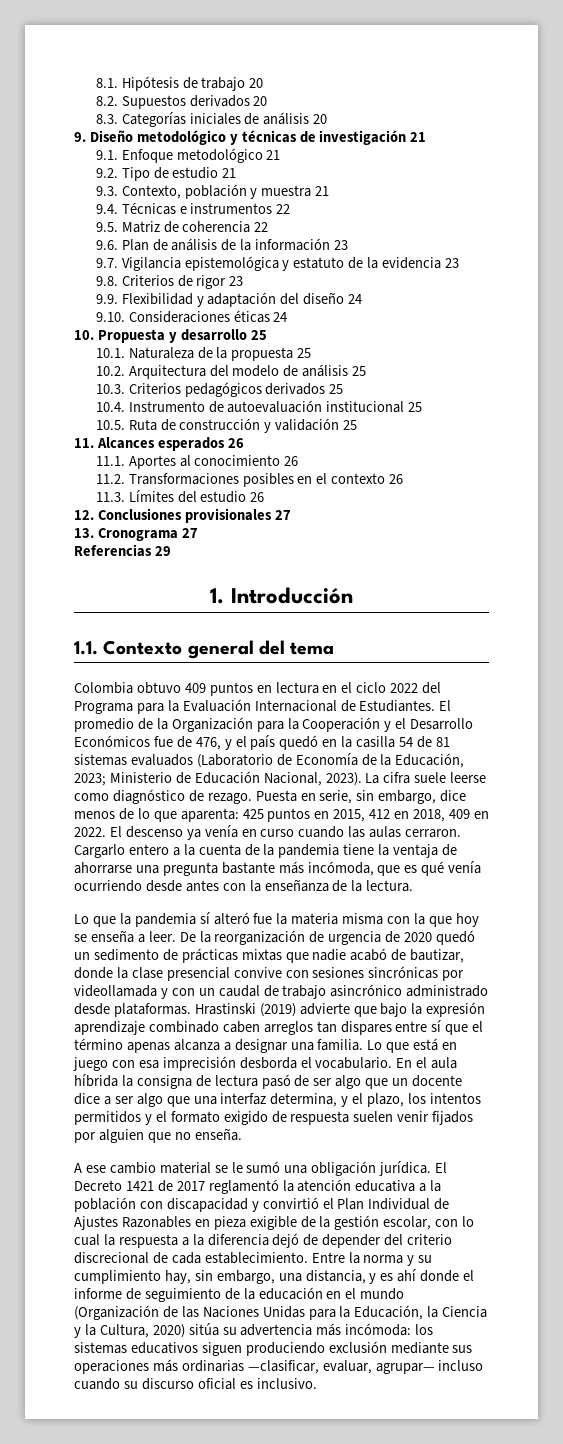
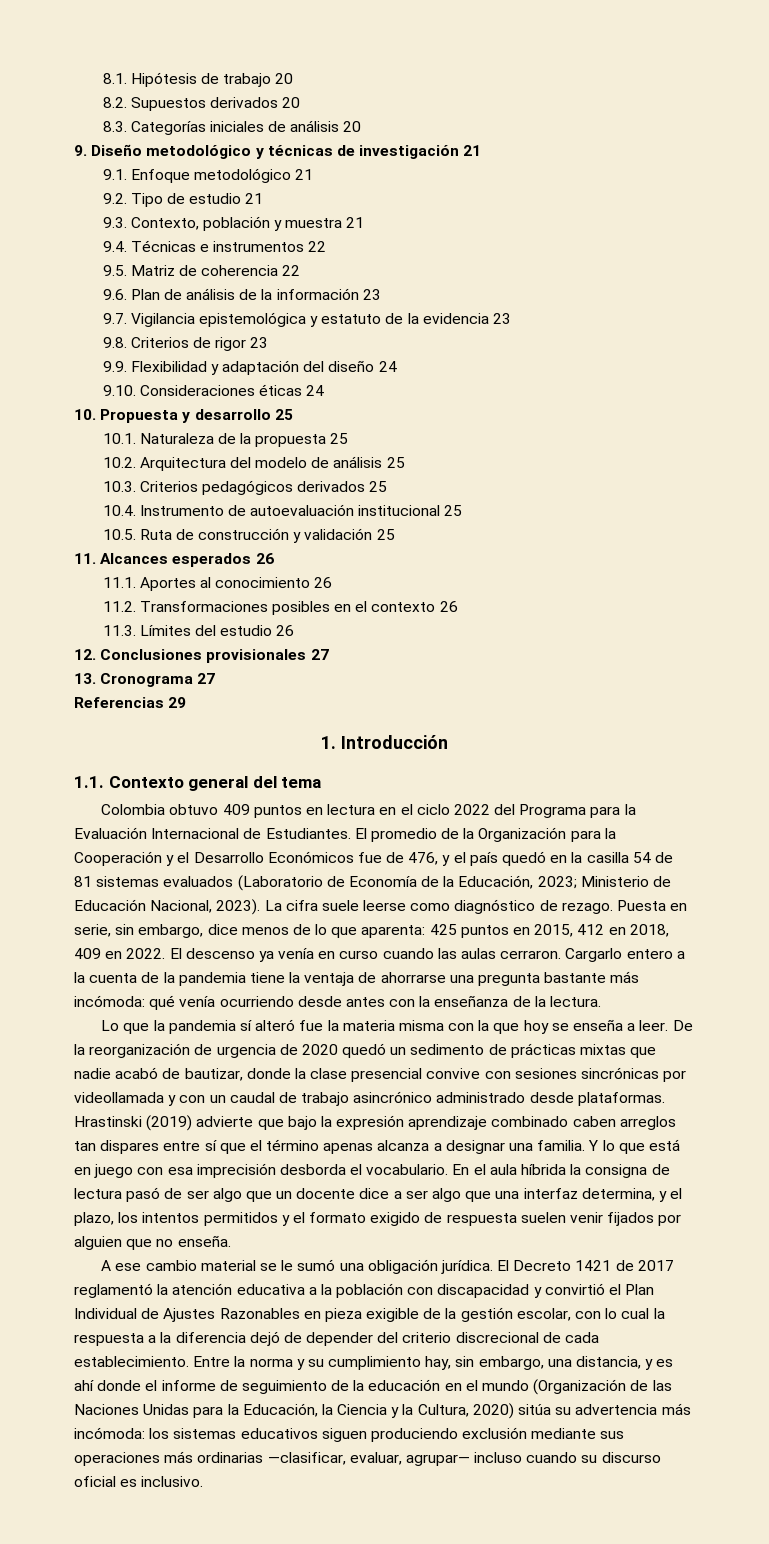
[307,861,418,876] incómoda, que es -> [74,995,145,1007] incómoda:
[367,1040,383,1050] Lo -> [588,1140,615,1151] Y lo

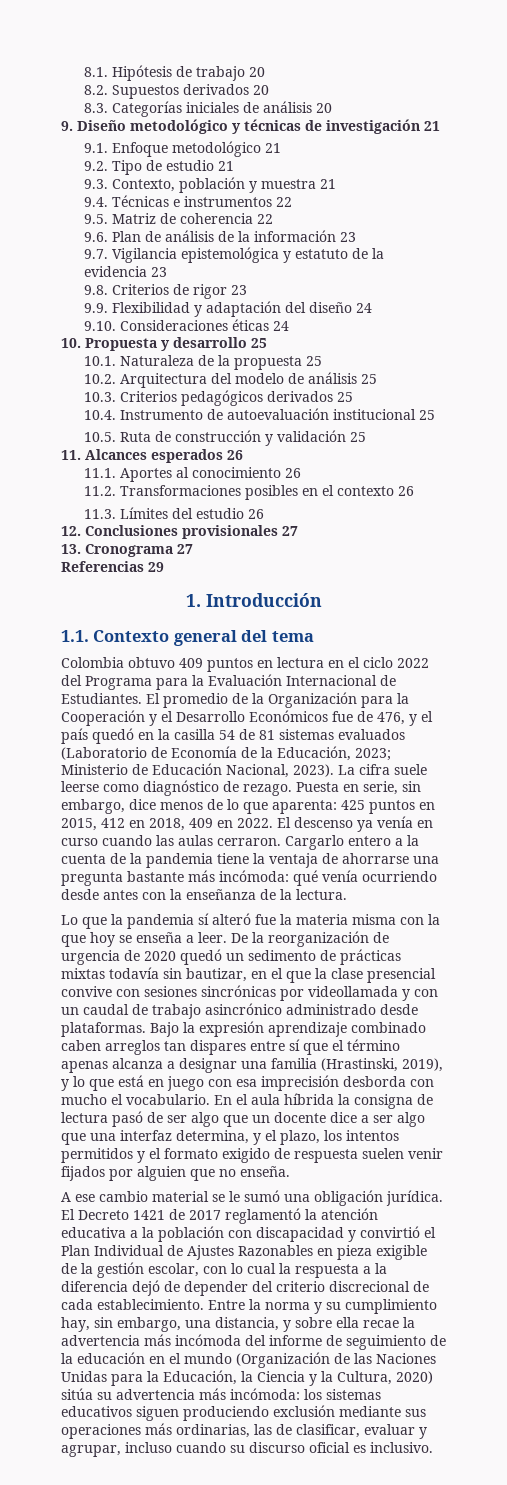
[630,1047,657,1058] [74,1067,291,1081] que nadie acabó de bautizar, donde -> [109,967,311,983] todavía sin bautizar, en el que
[74,1115,317,1131] Hrastinski (2019) advierte que bajo -> [150,1022,179,1037] Bajo
[537,1140,599,1151] familia. Y -> [271,1058,443,1072] [61,1079,69,1091] familia (Hrastinski, 2019), y
(346, 1169) none -> [410,1079,434,1087] [61,1094,107,1105] con mucho
[656,1359,674,1367] [74,1380,158,1391] es ahí donde el -> [295,1317,415,1328] [61,1334,266,1346] sobre ella recae la advertencia más incómoda del
[197,1452,470,1466] ordinarias —clasificar, evaluar, agrupar— -> [176,1424,427,1439] [61,1445,121,1457] ordinarias, las de clasificar, evaluar y agrupar,

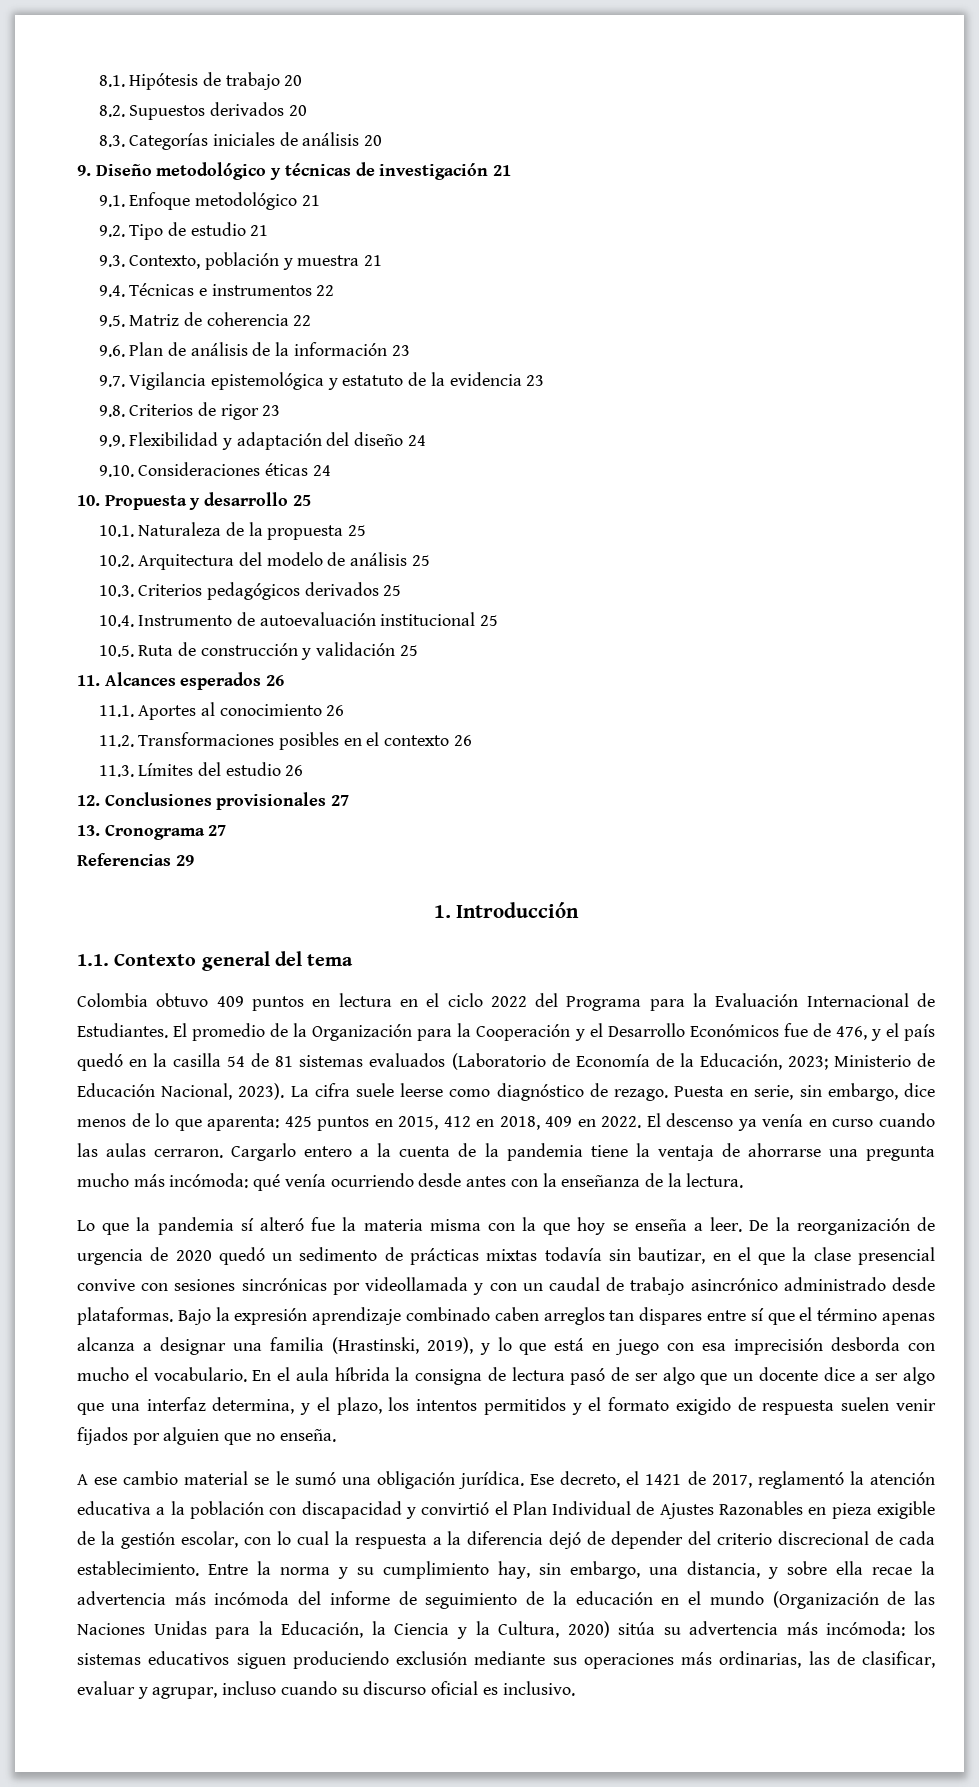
[127,871,184,882] bastante -> [77,1173,129,1187] mucho
[61,1209,129,1220] El Decreto -> [530,1471,640,1488] Ese decreto, el
[189,1210,221,1220] 2017 -> [711,1474,752,1488] 2017,

